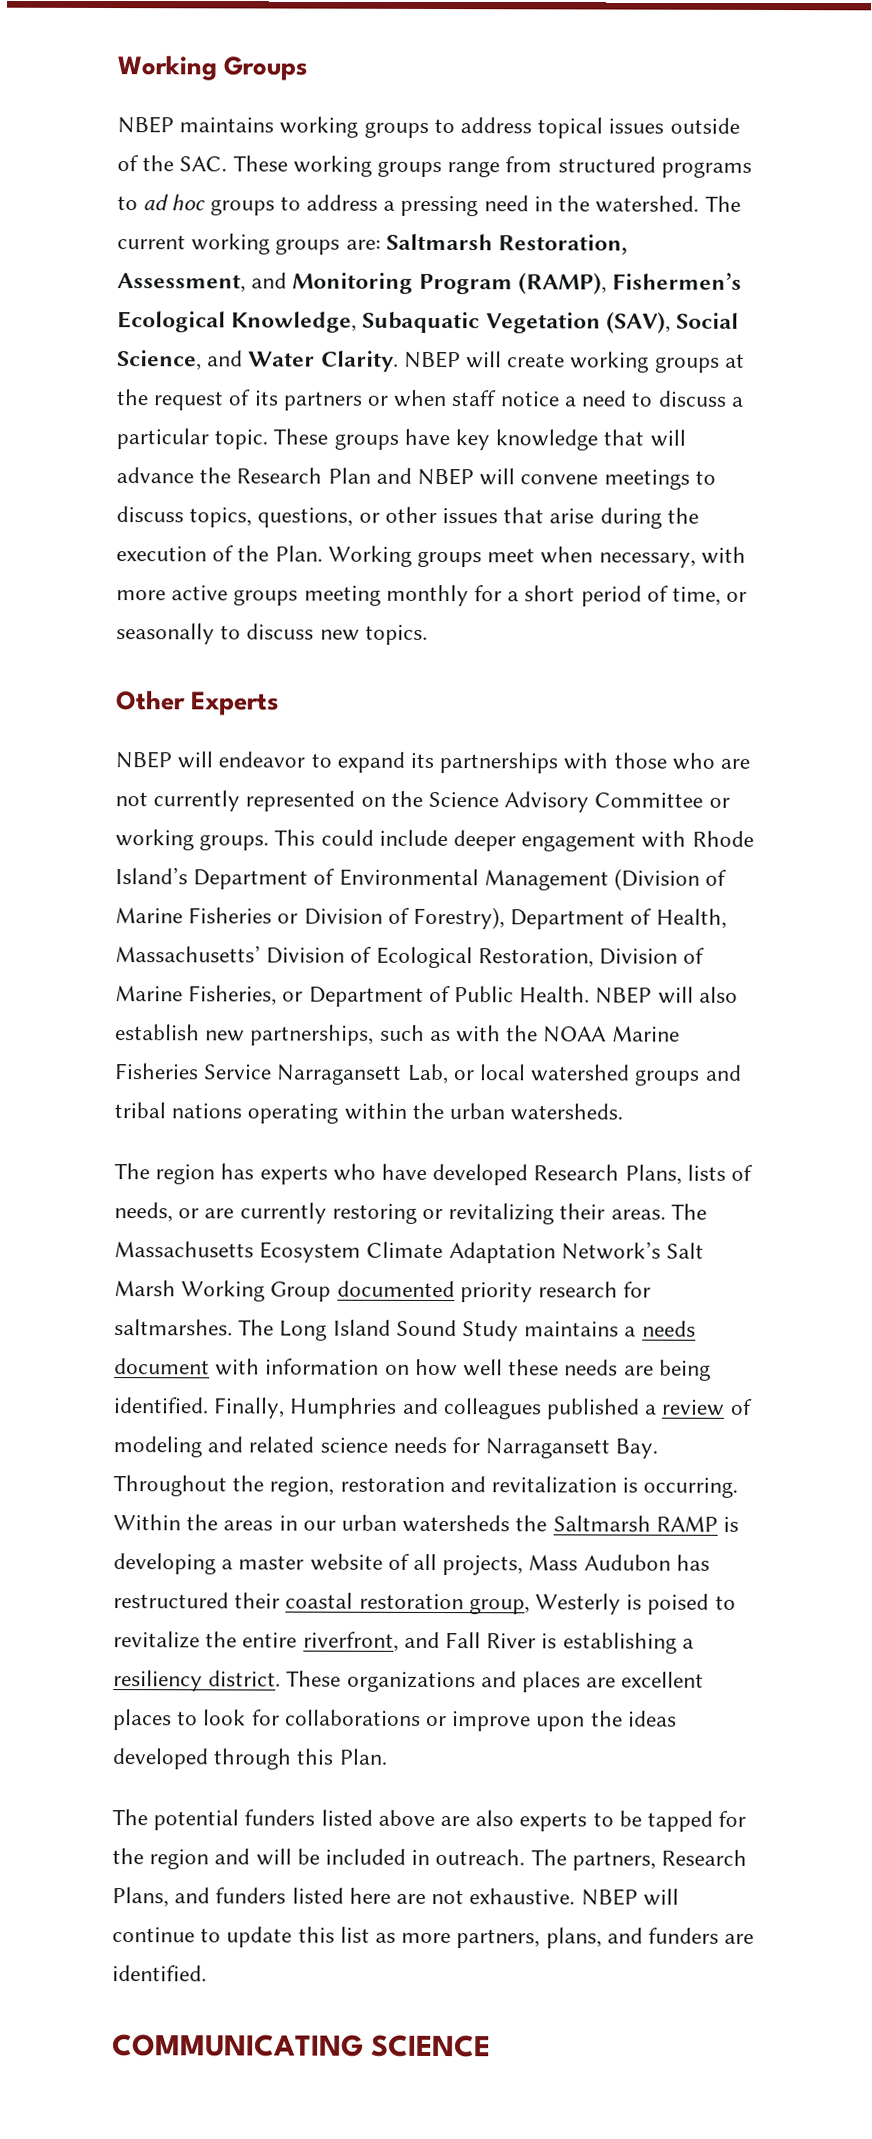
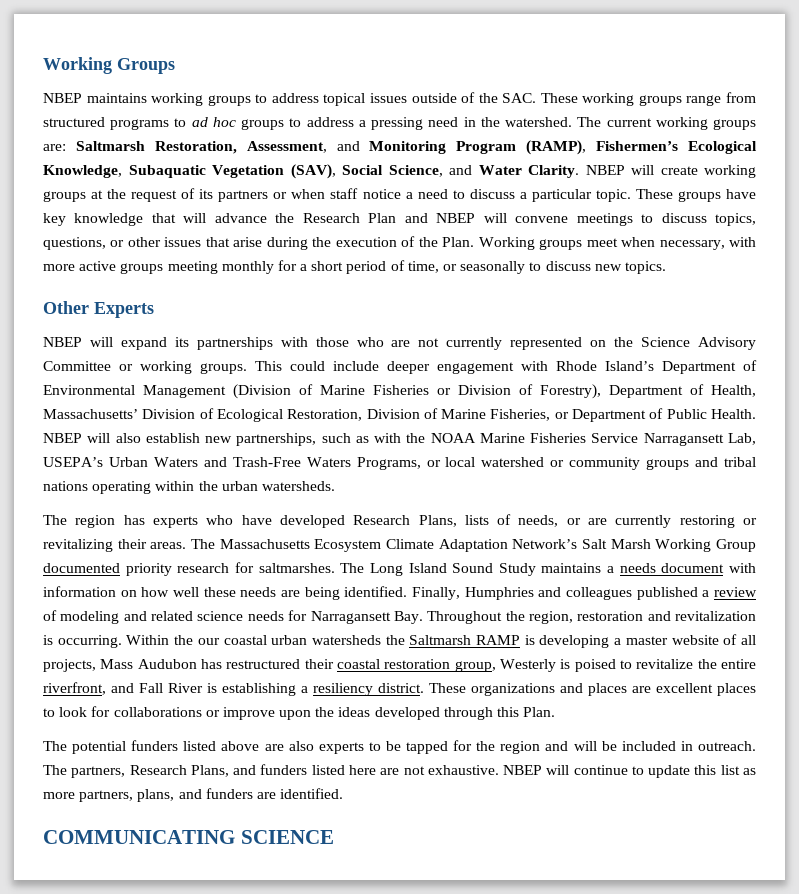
[218,751,332,768] endeavor to -> (113, 342) none
(449, 1074) none -> [43,457,421,470] USEPA’s Urban Waters and Trash-Free Waters Programs,
(631, 1073) none -> [550,457,641,470] or community
[223,1515,336,1531] areas in our -> [197,635,267,645] our coastal

